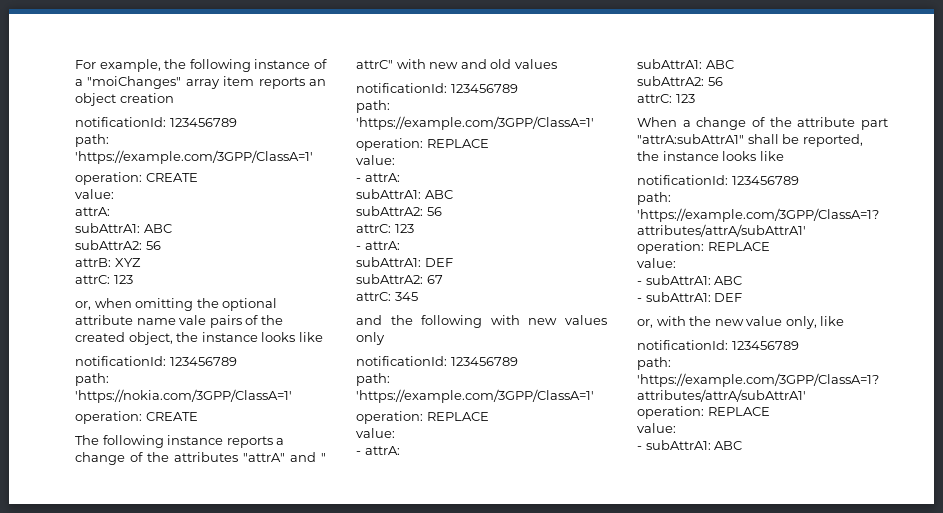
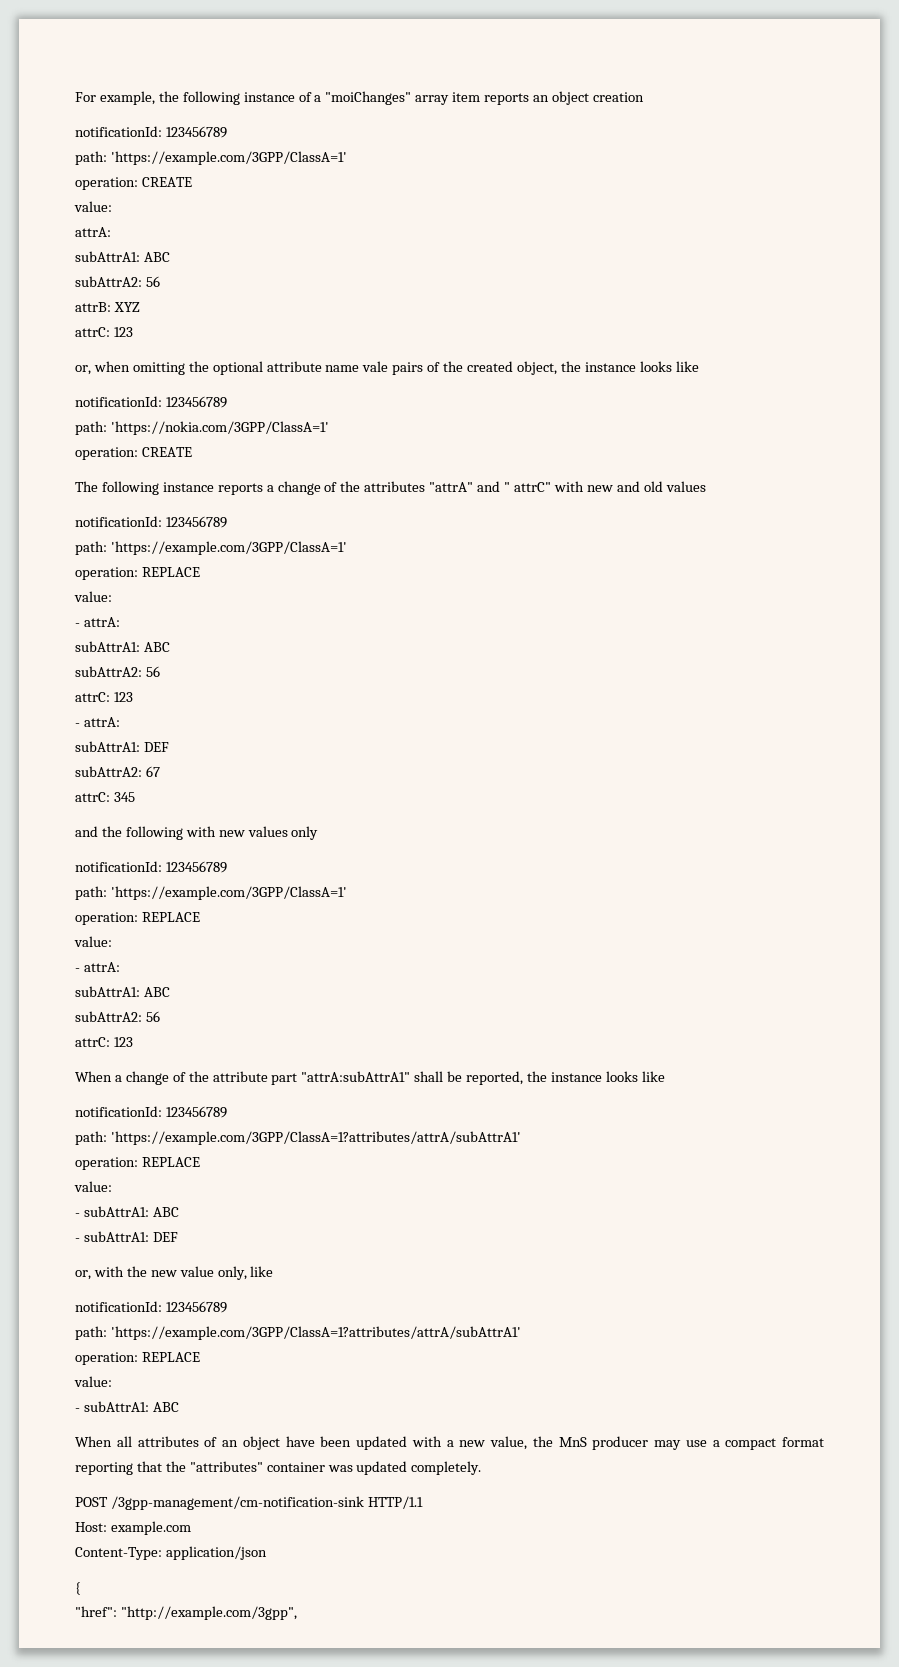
(743, 445) none -> [75,1436,824,1450] [75,1461,482,1475] [75,1496,423,1510] [75,1521,191,1535] [75,1546,267,1560] [75,1582,81,1595] [75,1606,297,1620] // When all attributes of an object have been updated with a new value, the MnS producer may use a compact format reporting that the "attributes" container was updated completely. // POST /3gpp-management/cm-notification-sink HTTP/1.1 // Host: example.com // Content-Type: application/json // { // "href": "http://example.com/3gpp",

